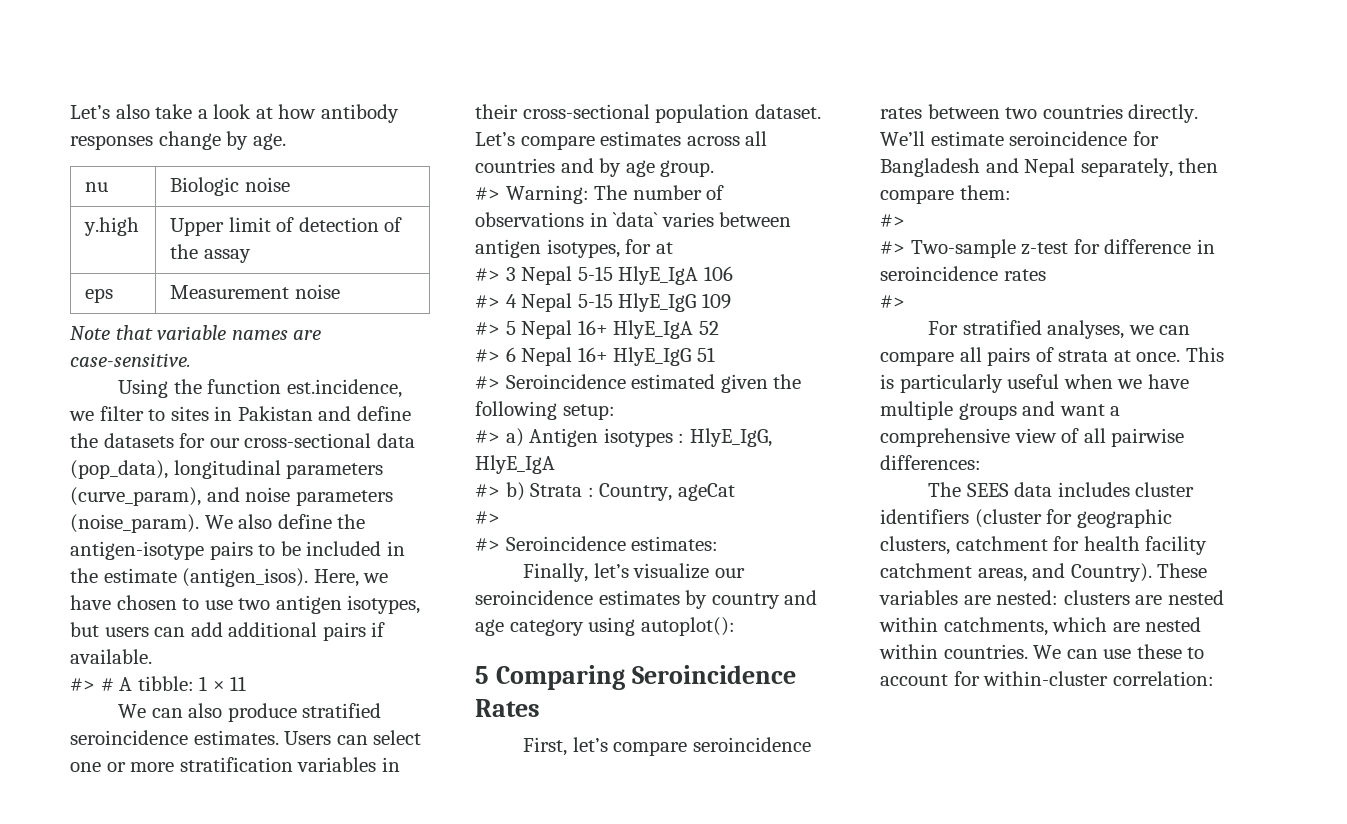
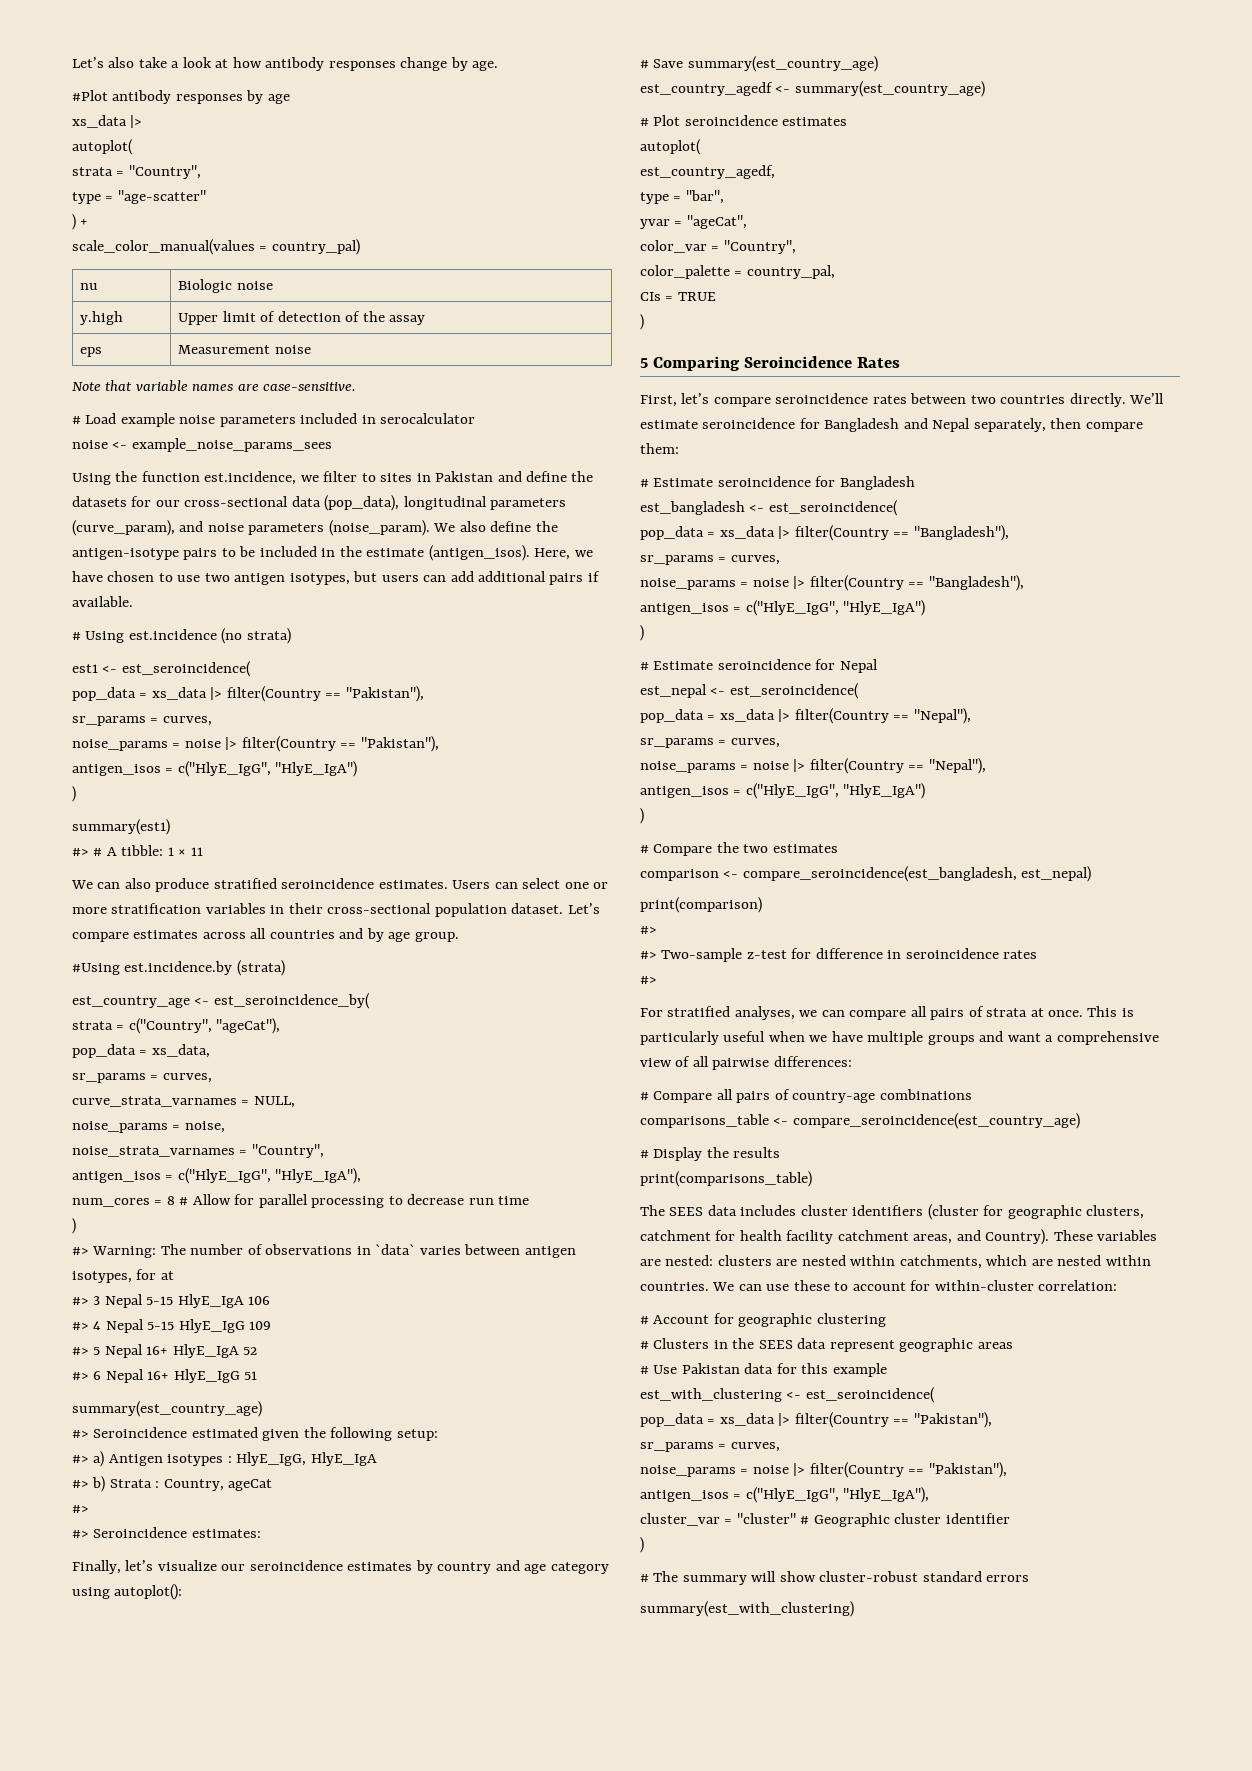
(286, 141) none -> [72,90,290,104] [72,115,143,128] [72,139,133,155] [72,165,201,179] [72,190,206,204] [72,214,89,230] [72,239,360,255] // #Plot antibody responses by age // xs_data |> // autoplot( // strata = "Country", // type = "age-scatter" // ) + // scale_color_manual(values = country_pal)
(191, 360) none -> [72,413,476,427] [72,438,332,452] // # Load example noise parameters included in serocalculator // noise <- example_noise_params_sees
(152, 656) none -> [72,628,291,644] [72,661,251,677] [72,686,424,702] [72,716,212,726] [72,736,439,752] [72,761,358,777] [72,786,76,802] [72,819,170,835] // # Using est.incidence (no strata) // est1 <- est_seroincidence( // pop_data = xs_data |> filter(Country == "Pakistan"), // sr_params = curves, // noise_params = noise |> filter(Country == "Pakistan"), // antigen_isos = c("HlyE_IgG", "HlyE_IgA") // ) // summary(est1)
(715, 168) none -> [72,960,285,976] [72,993,370,1009] [72,1018,281,1034] [72,1044,210,1058] [72,1073,212,1083] [72,1096,295,1108] [72,1121,225,1133] [72,1144,324,1158] [72,1168,362,1184] [72,1194,530,1208] [72,1218,76,1234] // #Using est.incidence.by (strata) // est_country_age <- est_seroincidence_by( // strata = c("Country", "ageCat"), // pop_data = xs_data, // sr_params = curves, // curve_strata_varnames = NULL, // noise_params = noise, // noise_strata_varnames = "Country", // antigen_isos = c("HlyE_IgG", "HlyE_IgA"), // num_cores = 8 # Allow for parallel processing to decrease run time // )
(715, 354) none -> [72,1401,262,1417] // summary(est_country_age)
(735, 626) none -> [640,56,878,72] [640,81,985,97] [640,115,848,126] [640,139,701,155] [640,165,775,179] [640,190,724,204] [640,215,747,229] [640,240,796,254] [640,265,835,279] [640,292,716,301] [640,314,644,330] // # Save summary(est_country_age) // est_country_agedf <- summary(est_country_age) // # Plot seroincidence estimates // autoplot( // est_country_agedf, // type = "bar", // yvar = "ageCat", // color_var = "Country", // color_palette = country_pal, // CIs = TRUE // )
(1011, 192) none -> [640,476,915,490] [640,500,898,516] [640,525,1009,541] [640,555,780,565] [640,575,1024,591] [640,600,926,616] [640,625,644,641] [640,659,878,673] [640,683,859,699] [640,708,971,724] [640,738,780,748] [640,758,986,774] [640,783,926,799] [640,808,644,824] [640,842,838,856] [640,866,1092,882] [640,897,762,913] // # Estimate seroincidence for Bangladesh // est_bangladesh <- est_seroincidence( // pop_data = xs_data |> filter(Country == "Bangladesh"), // sr_params = curves, // noise_params = noise |> filter(Country == "Bangladesh"), // antigen_isos = c("HlyE_IgG", "HlyE_IgA") // ) // # Estimate seroincidence for Nepal // est_nepal <- est_seroincidence( // pop_data = xs_data |> filter(Country == "Nepal"), // sr_params = curves, // noise_params = noise |> filter(Country == "Nepal"), // antigen_isos = c("HlyE_IgG", "HlyE_IgA") // ) // # Compare the two estimates // comparison <- compare_seroincidence(est_bangladesh, est_nepal) // print(comparison)
(981, 462) none -> [640,1089,972,1103] [640,1113,1080,1129] [640,1147,781,1161] [640,1171,812,1187] // # Compare all pairs of country-age combinations // comparisons_table <- compare_seroincidence(est_country_age) // # Display the results // print(comparisons_table)
(1214, 678) none -> [640,1313,886,1327] [640,1338,1013,1352] [640,1363,887,1377] [640,1387,935,1403] [640,1412,992,1428] [640,1442,780,1452] [640,1462,1007,1478] [640,1487,930,1503] [640,1513,1010,1527] [640,1537,644,1553] [640,1571,1030,1585] [640,1601,854,1617] // # Account for geographic clustering // # Clusters in the SEES data represent geographic areas // # Use Pakistan data for this example // est_with_clustering <- est_seroincidence( // pop_data = xs_data |> filter(Country == "Pakistan"), // sr_params = curves, // noise_params = noise |> filter(Country == "Pakistan"), // antigen_isos = c("HlyE_IgG", "HlyE_IgA"), // cluster_var = "cluster" # Geographic cluster identifier // ) // # The summary will show cluster-robust standard errors // summary(est_with_clustering)

